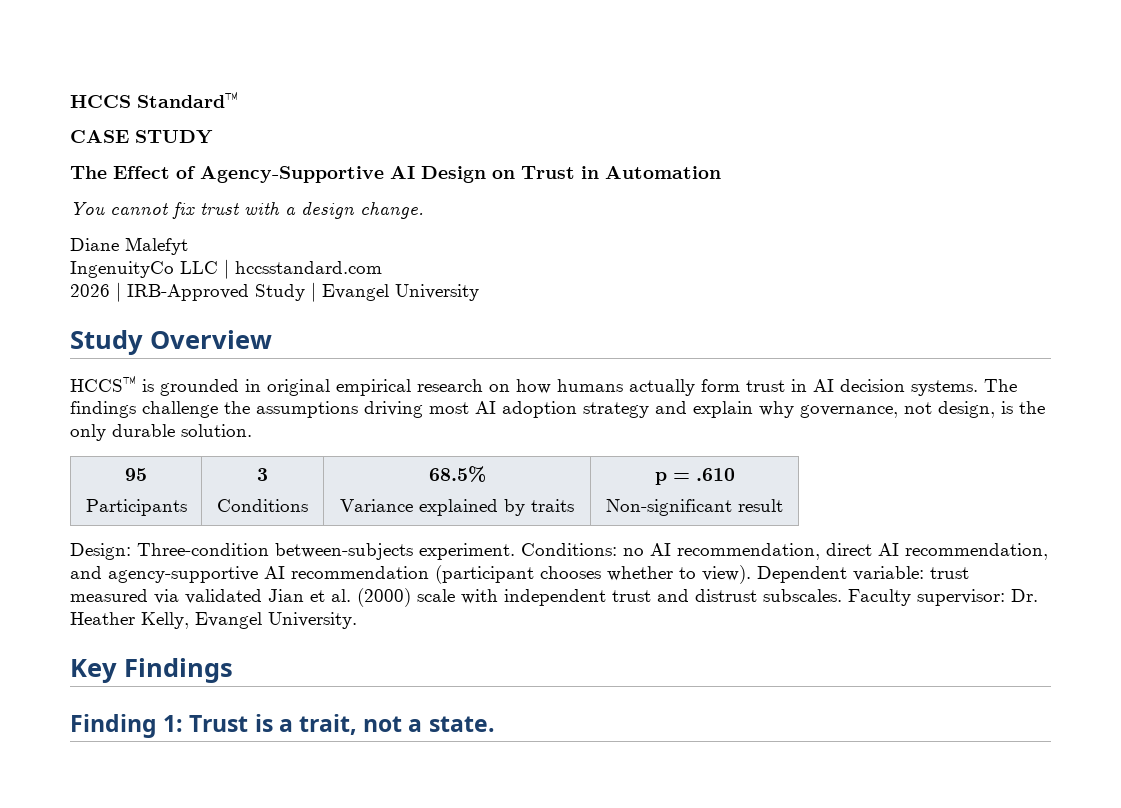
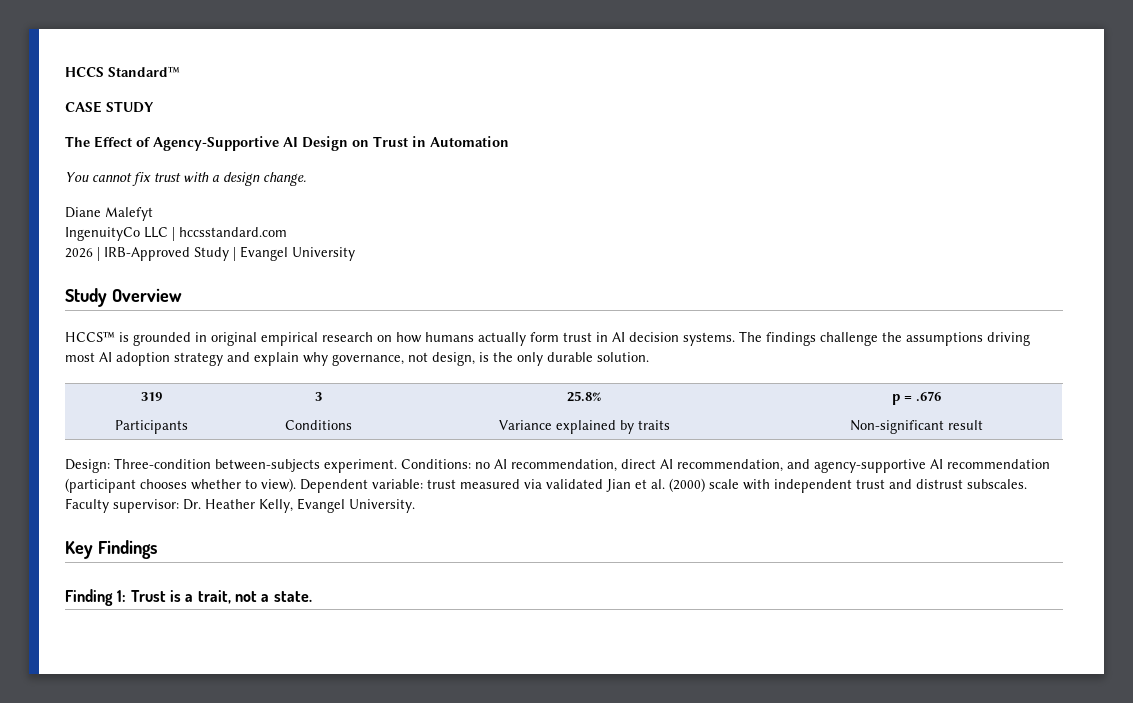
[125,468,147,481] 95 -> [141,392,162,401] 319
[428,466,486,482] 68.5% -> [567,391,601,402] 25.8%
[695,468,735,481] .610 -> [915,391,941,402] .676

